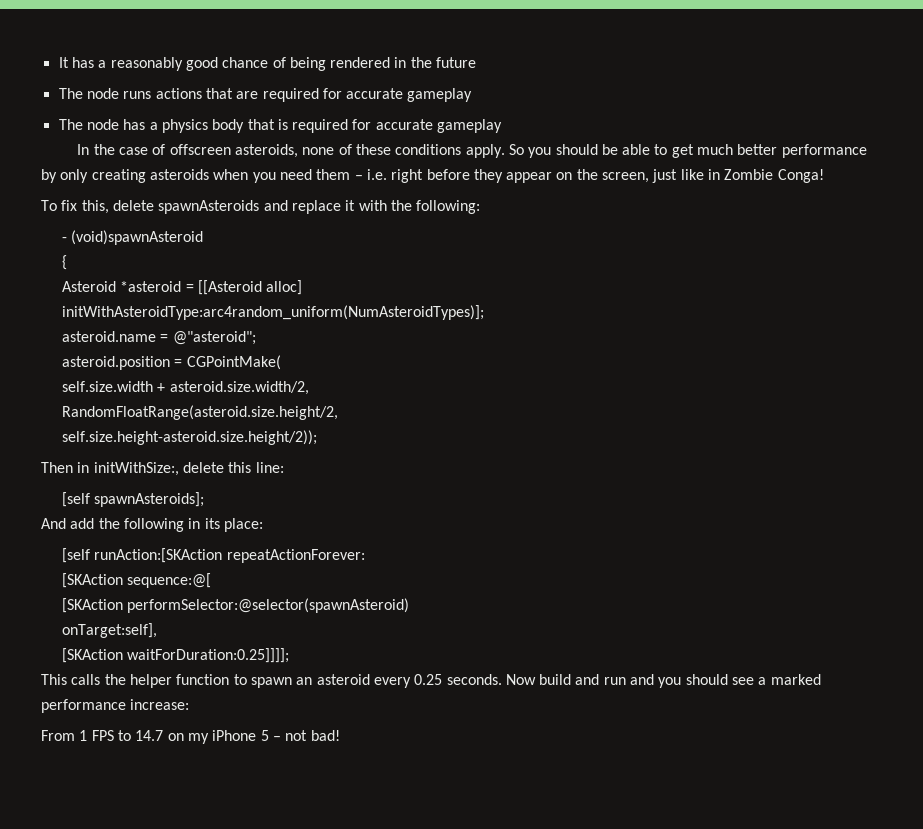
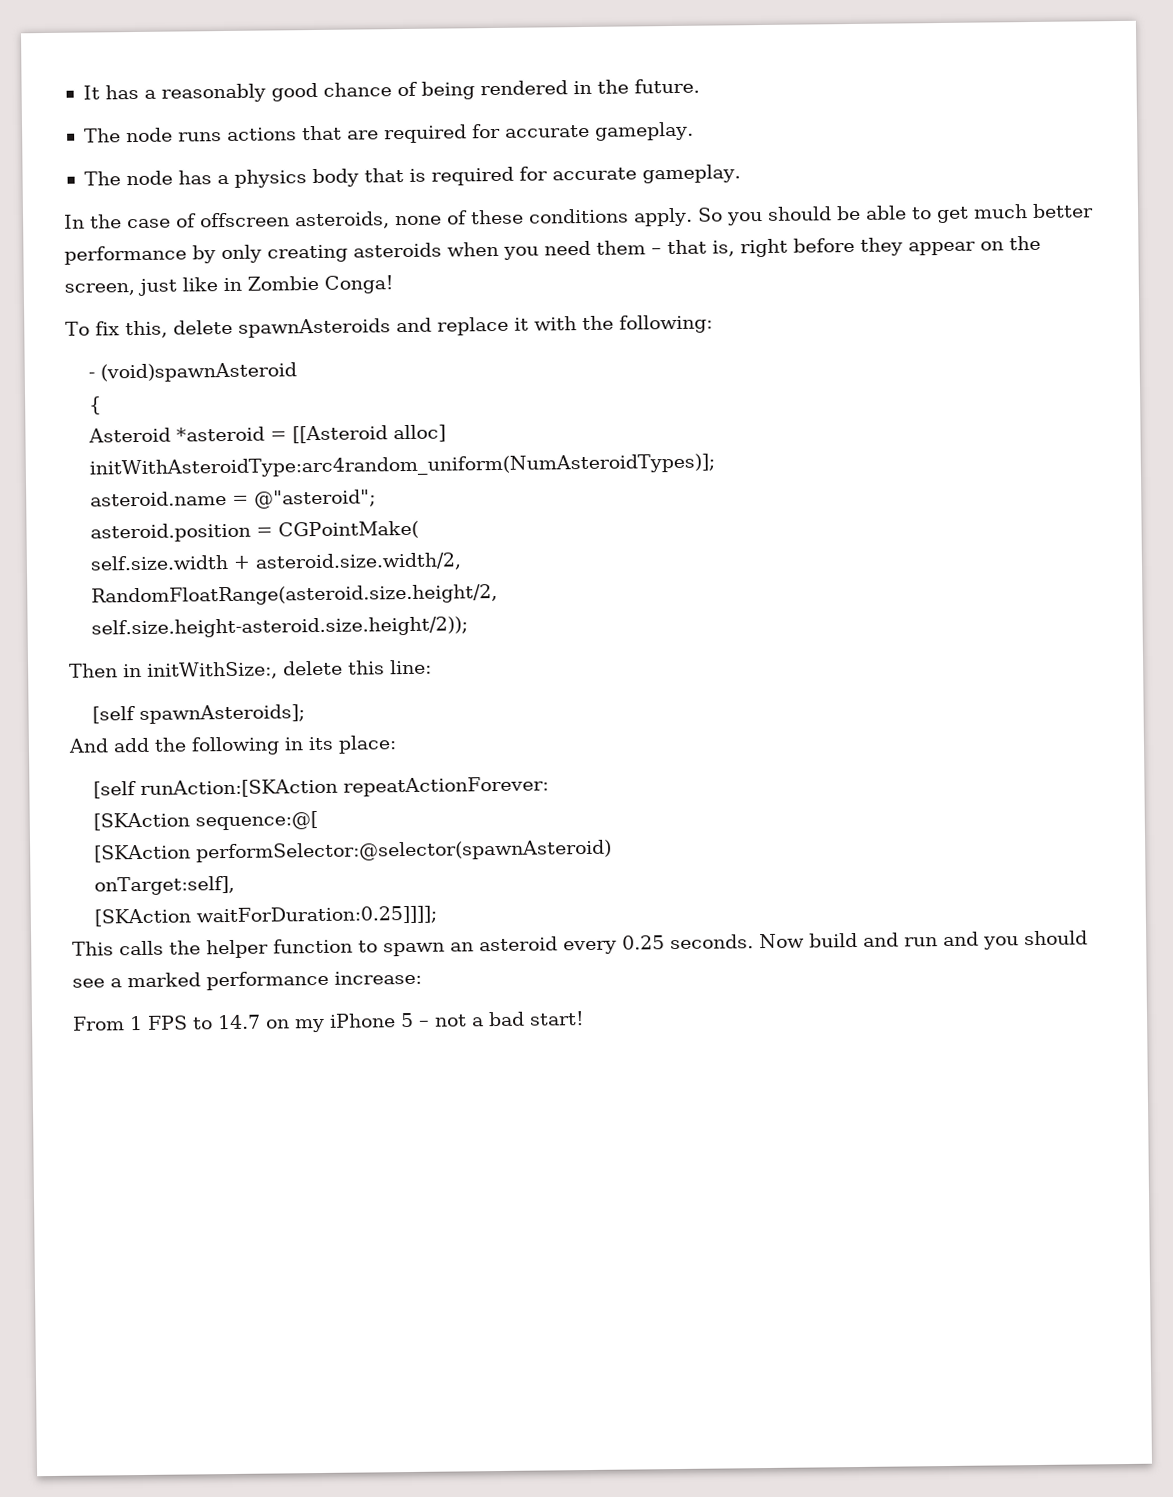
[436,57,477,68] future -> [633,78,700,94] future.
[407,88,473,102] gameplay -> [594,121,694,141] gameplay.
[437,119,503,133] gameplay -> [641,164,741,184] gameplay.
[366,169,387,180] i.e. -> [667,239,735,257] that is,
[310,730,340,741] bad! -> [471,1011,585,1027] a bad start!

